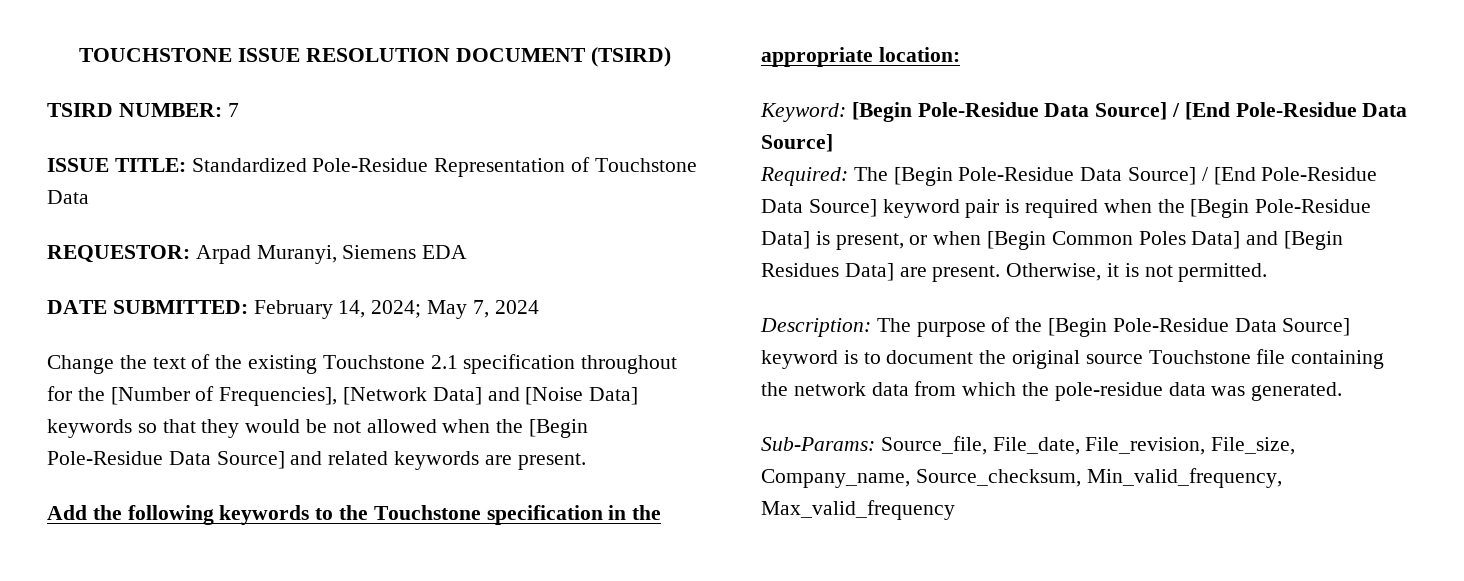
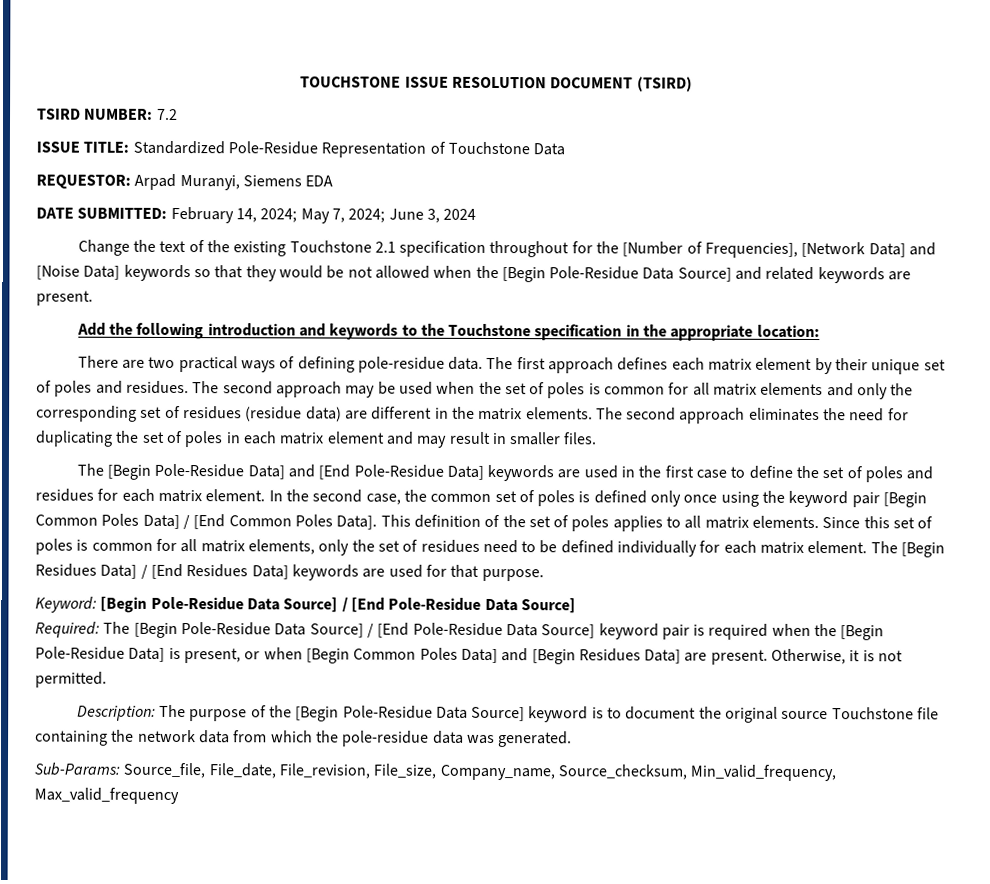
[227,103,239,117] 7 -> [156,108,178,120] 7.2
(489, 309) none -> [348,208,440,223] 2024; June 3,
(214, 515) none -> [207,323,326,337] introduction and
(960, 54) none -> [77,355,946,375] [36,380,914,400] [36,405,909,424] [35,430,598,448] [76,463,934,483] [35,488,928,508] [35,513,934,532] [35,538,946,558] [35,563,544,582] // There are two practical ways of defining pole-residue data. The first approach defines each matrix element by their unique set of poles and residues. The second approach may be used when the set of poles is common for all matrix elements and only the corresponding set of residues (residue data) are different in the matrix elements. The second approach eliminates the need for duplicating the set of poles in each matrix element and may result in smaller files. // The [Begin Pole-Residue Data] and [End Pole-Residue Data] keywords are used in the first case to define the set of poles and residues for each matrix element. In the second case, the common set of poles is defined only once using the keyword pair [Begin Common Poles Data] / [End Common Poles Data]. This definition of the set of poles applies to all matrix elements. Since this set of poles is common for all matrix elements, only the set of residues need to be defined individually for each matrix element. The [Begin Residues Data] / [End Residues Data] keywords are used for that purpose.

